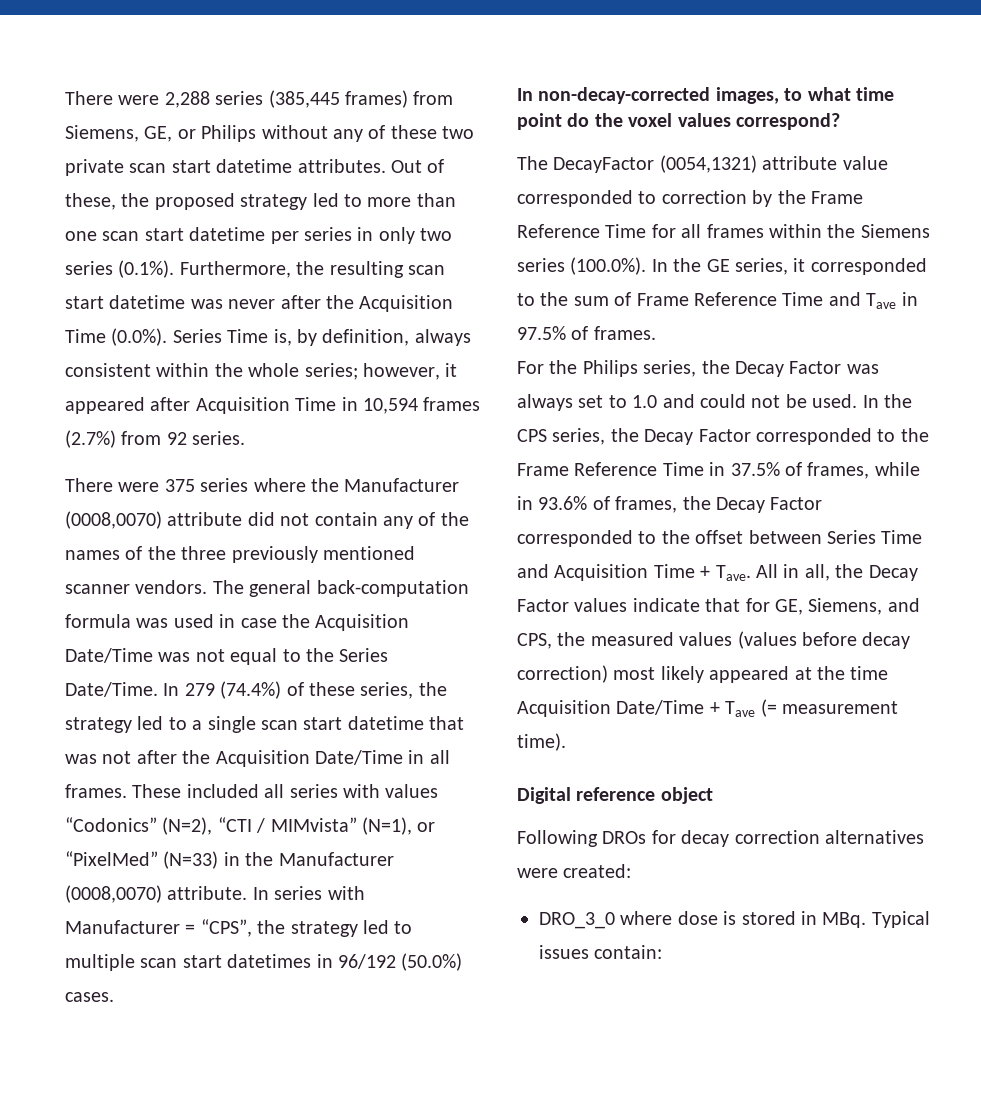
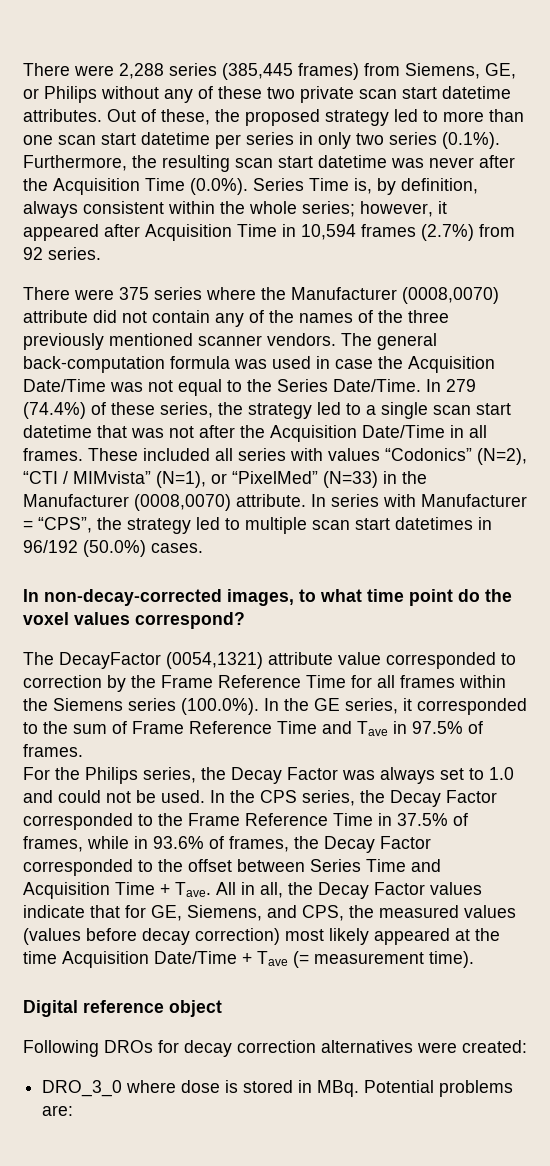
[871,911,930,928] [539,945,663,959] Typical issues contain: -> [364,1080,514,1097] [42,1105,74,1116] Potential problems are:

